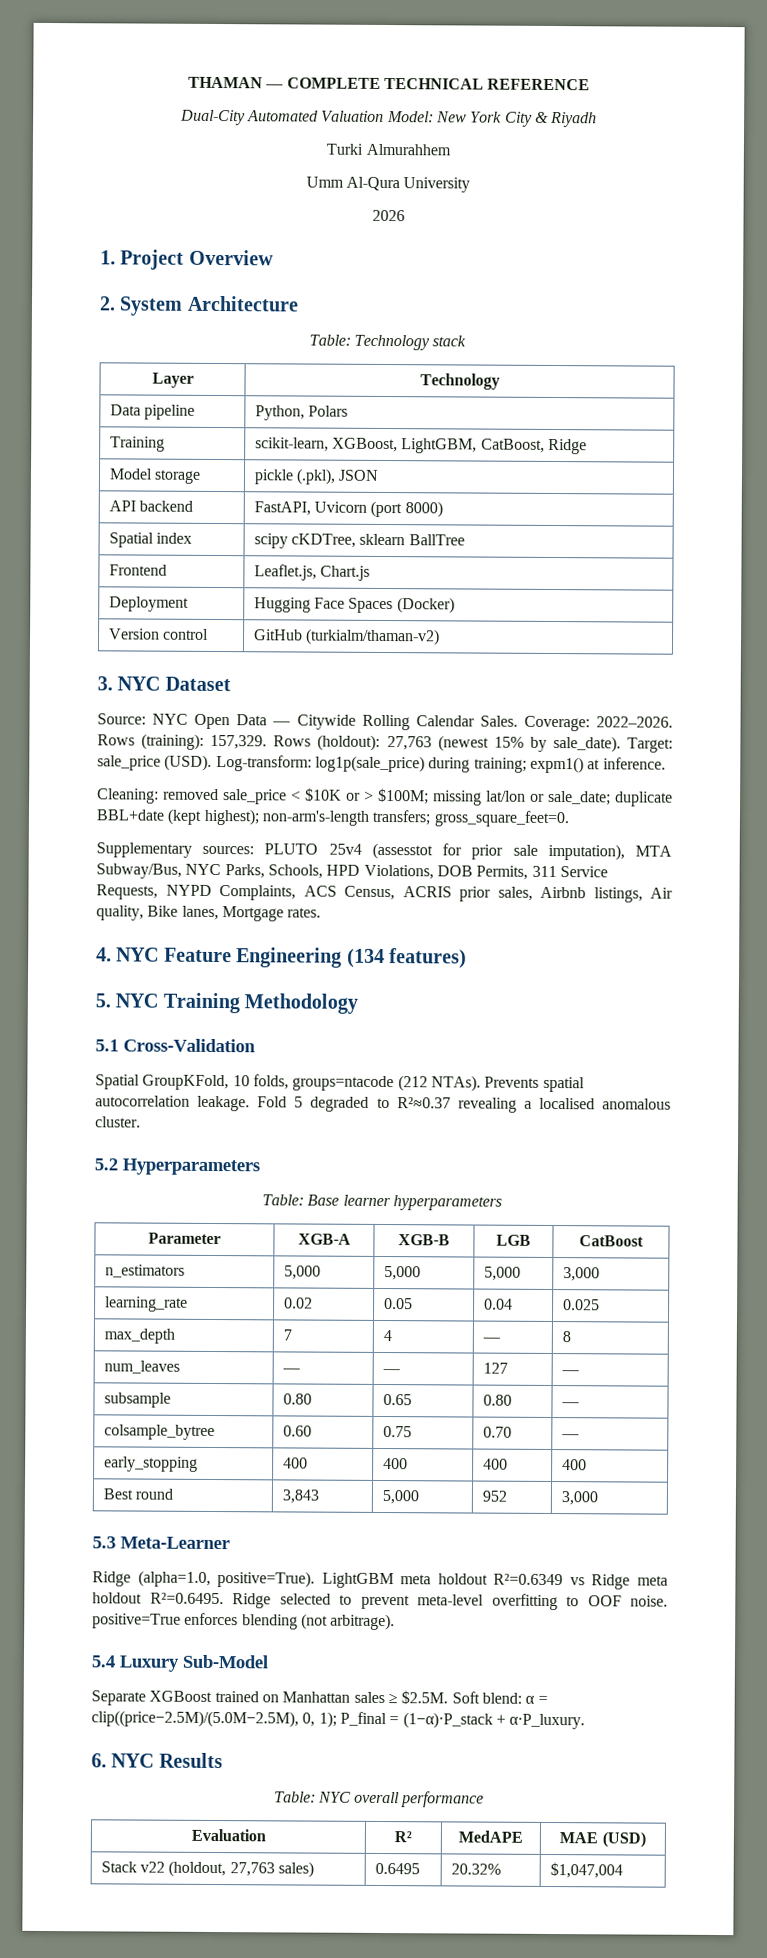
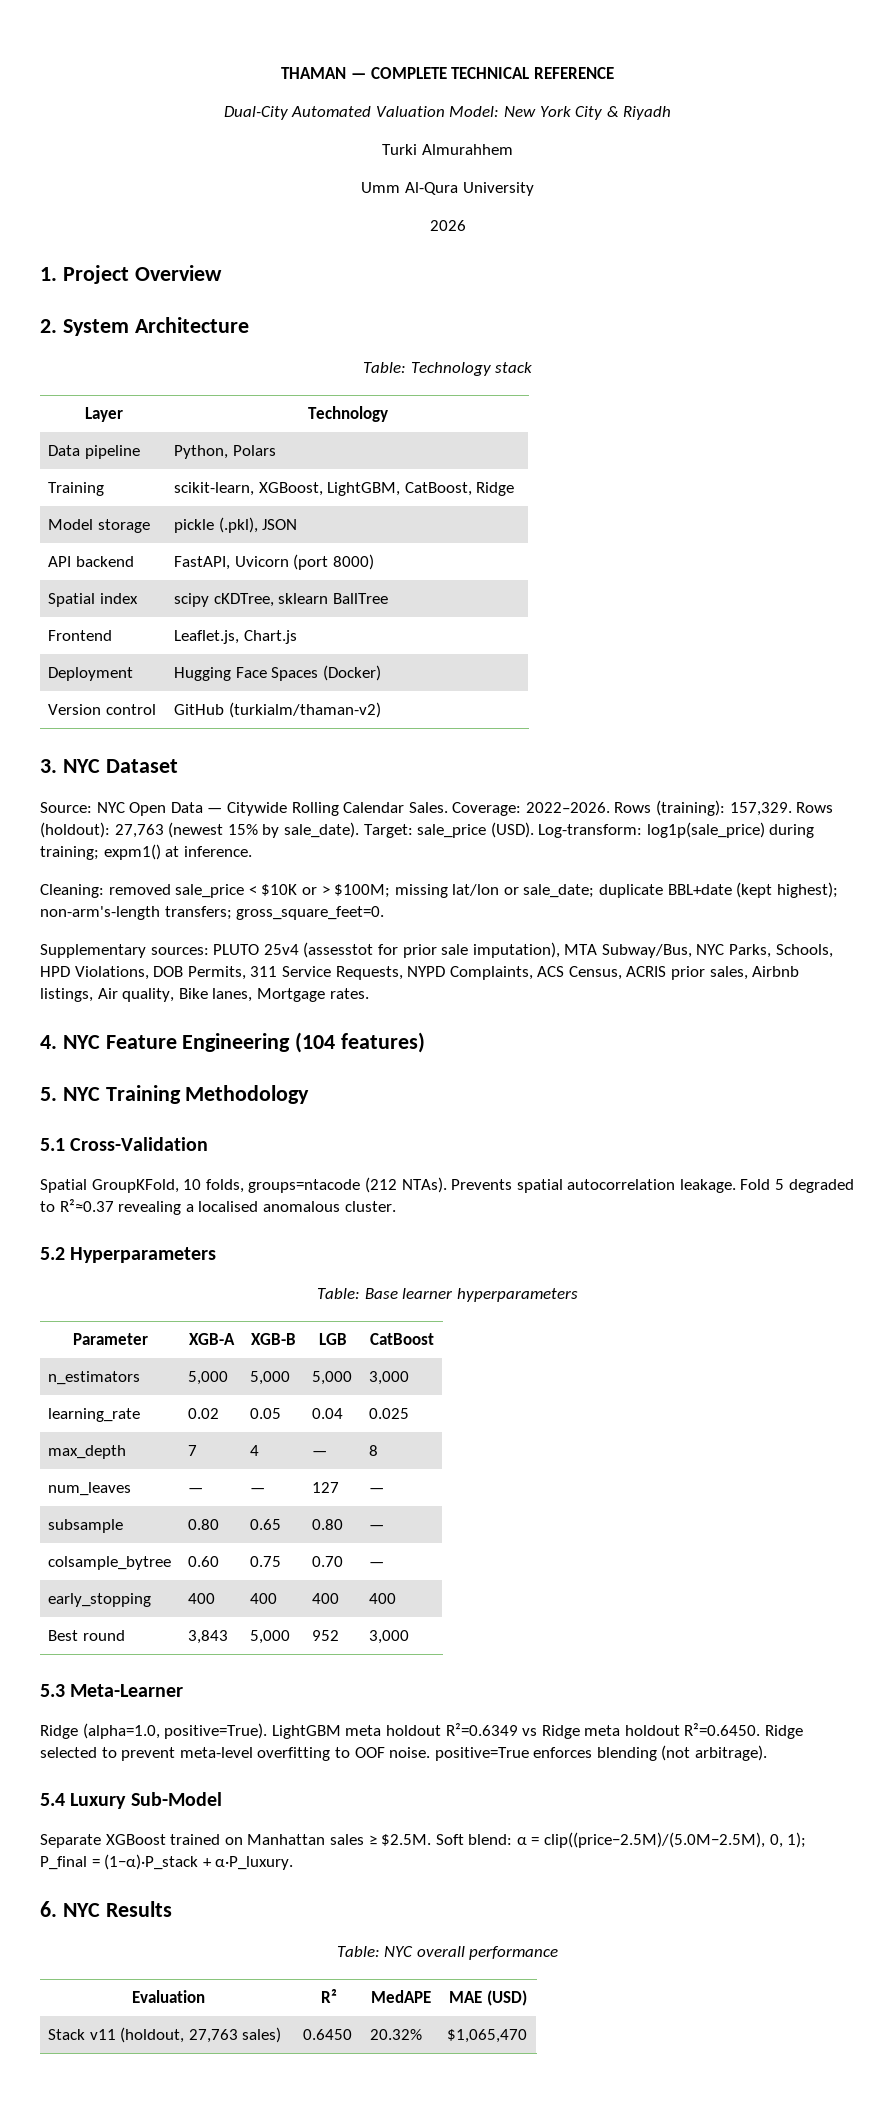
[346,948,385,969] (134 -> [295,1032,336,1053] (104
[149,1592,224,1605] R²=0.6495. -> [684,1723,761,1736] R²=0.6450.
[140,1861,166,1873] v22 -> [89,2029,116,2040] v11
[374,1862,420,1875] 0.6495 -> [303,2029,353,2040] 0.6450
[549,1862,623,1879] $1,047,004 -> [447,2029,528,2043] $1,065,470

